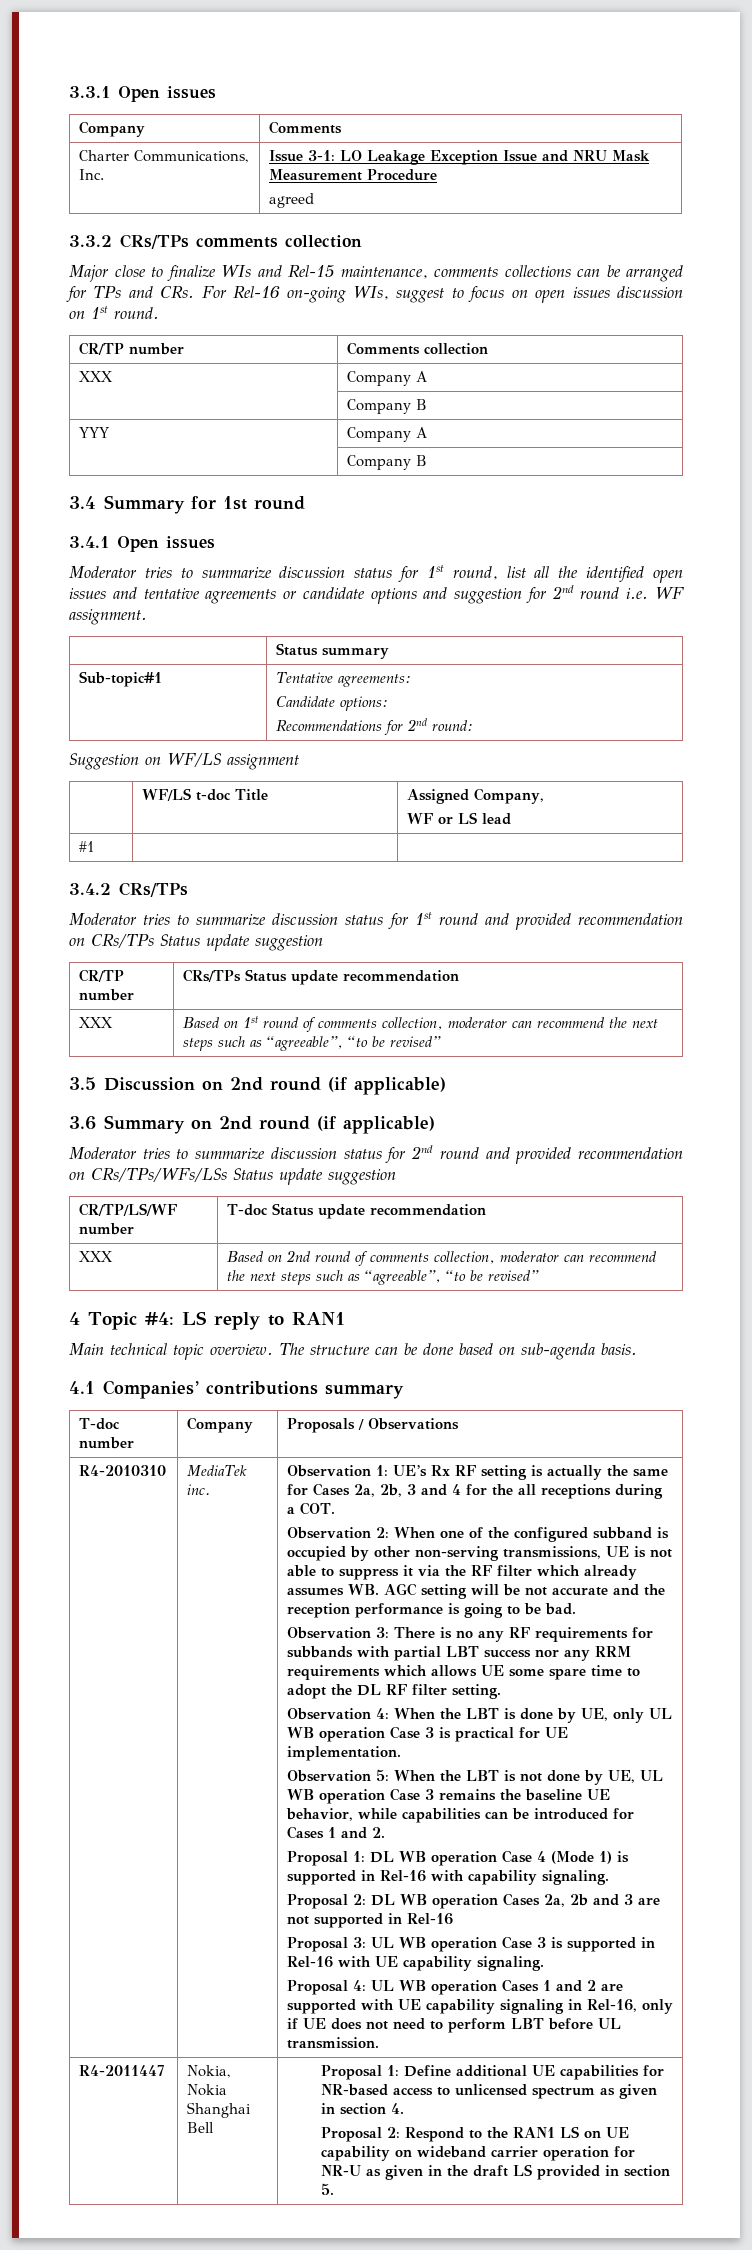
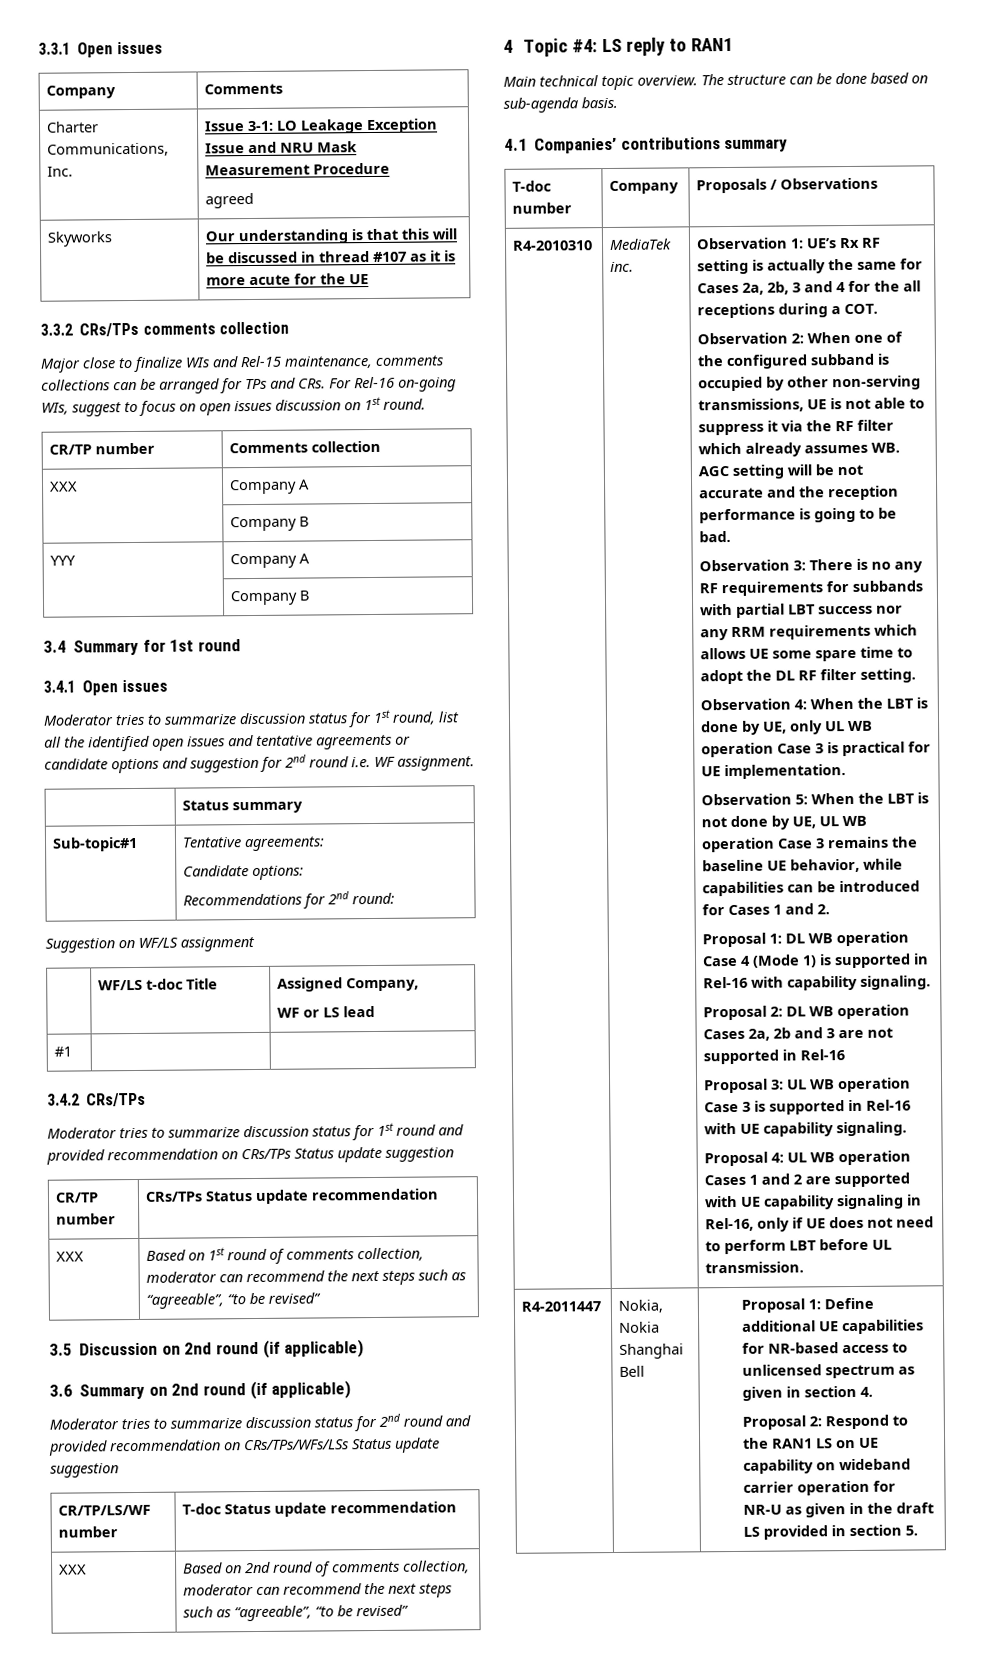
(314, 200) none -> [47,231,114,247] [205,228,458,245] [206,250,457,264] [206,273,370,286] // Skyworks | Our understanding is that this will be discussed in thread #107 as it is more acute for the UE

